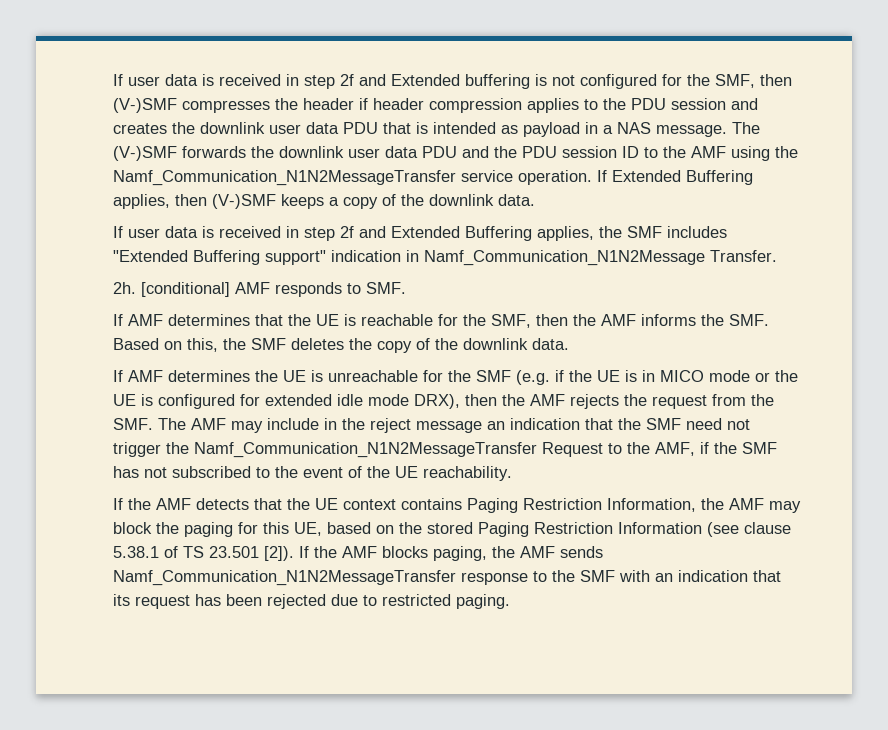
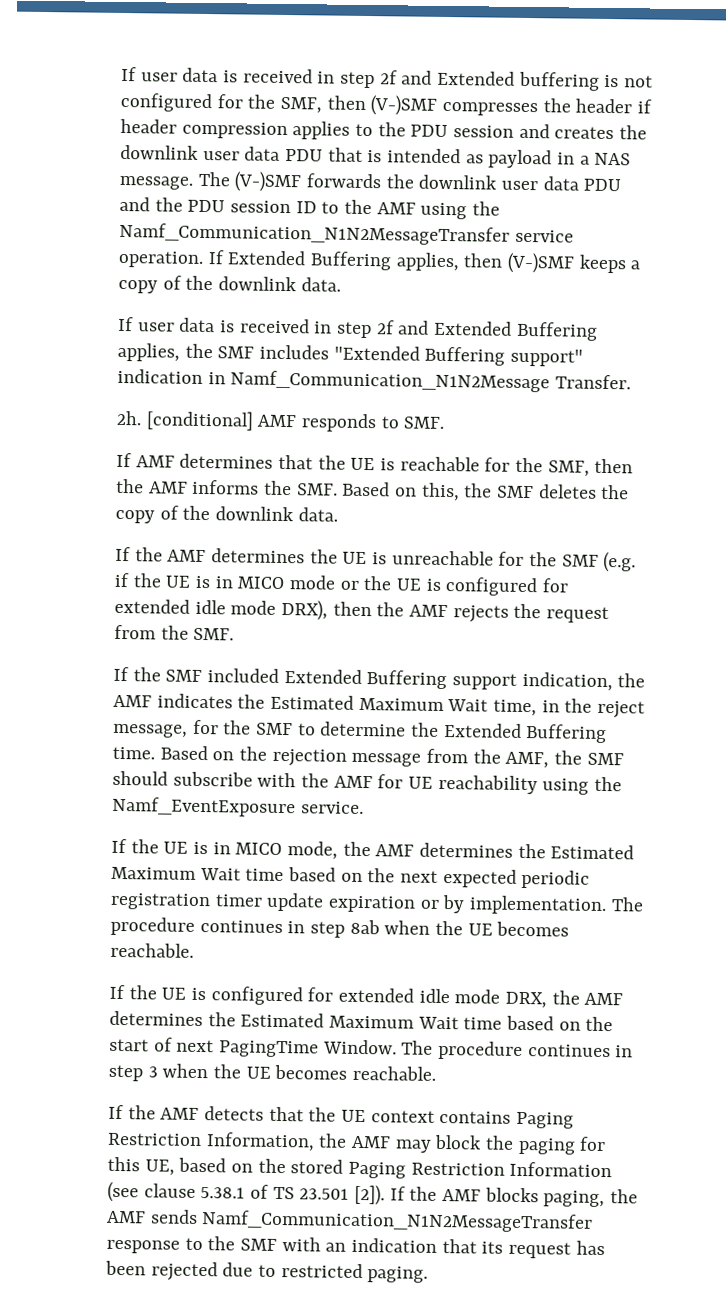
(123, 376) none -> [134,547,163,562] the
[157,418,750,433] [112,442,622,458] The AMF may include in the reject message an indication that the SMF need not trigger the Namf_Communication_N1N2MessageTransfer Request to -> [113,666,646,692] [113,693,646,719] [113,719,608,744] [112,745,469,767] // If the SMF included Extended Buffering support indication, the AMF indicates the Estimated Maximum Wait time, in the reject message, for the SMF to determine the Extended Buffering time. Based on the rejection message from
[699,442,777,454] [112,466,512,481] if the SMF has not subscribed to the event of the UE reachability. -> [554,750,624,766] [112,770,623,795] [112,796,364,818] [111,838,635,860] [111,866,591,889] [110,892,644,916] [110,916,570,938] [110,942,195,958] [109,984,624,1009] [109,1010,614,1032] [109,1037,634,1061] [108,1063,437,1082] the SMF should subscribe with the AMF for UE reachability using the Namf_EventExposure service. // If the UE is in MICO mode, the AMF determines the Estimated Maximum Wait time based on the next expected periodic registration timer update expiration or by implementation. The procedure continues in step 8ab when the UE becomes reachable. // If the UE is configured for extended idle mode DRX, the AMF determines the Estimated Maximum Wait time based on the start of next PagingTime Window. The procedure continues in step 3 when the UE becomes reachable.

